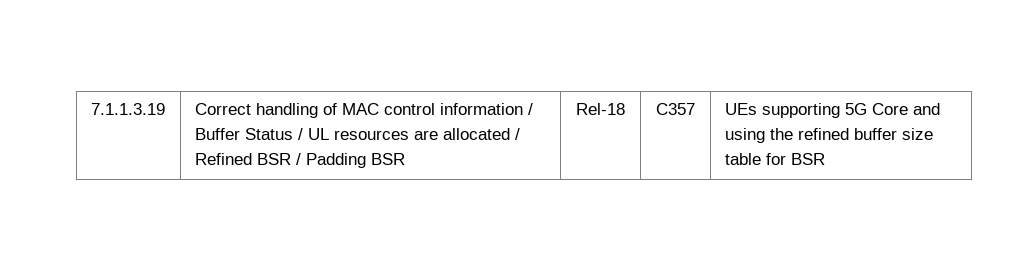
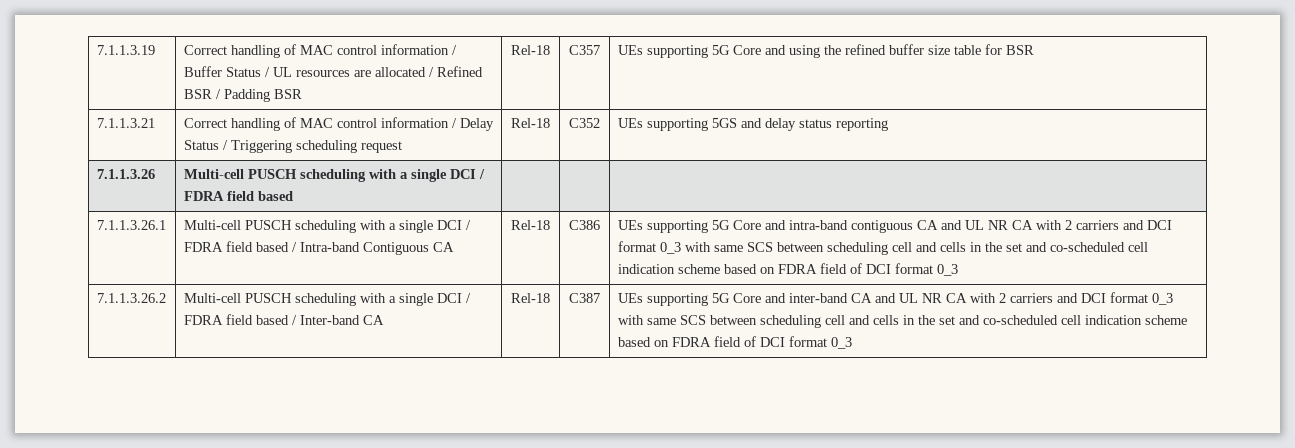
(825, 159) none -> [96,118,155,128] [183,117,494,131] [183,140,402,153] [511,118,550,128] [569,118,600,128] [617,118,888,131] [96,169,155,179] [183,169,485,182] [183,191,293,201] [96,220,166,230] [183,220,471,233] [183,241,454,255] [511,220,550,230] [569,220,600,230] [617,220,1172,233] [617,241,1148,255] [617,263,958,276] [96,293,166,303] [183,293,471,306] [183,314,384,325] [511,293,550,303] [569,293,600,303] [617,292,1173,306] [617,315,1187,328] [617,336,852,349] // 7.1.1.3.21 | Correct handling of MAC control information / Delay Status / Triggering scheduling request | Rel-18 | C352 | UEs supporting 5GS and delay status reporting // 7.1.1.3.26 | Multi-cell PUSCH scheduling with a single DCI / FDRA field based | | | // 7.1.1.3.26.1 | Multi-cell PUSCH scheduling with a single DCI / FDRA field based / Intra-band Contiguous CA | Rel-18 | C386 | UEs supporting 5G Core and intra-band contiguous CA and UL NR CA with 2 carriers and DCI format 0_3 with same SCS between scheduling cell and cells in the set and co-scheduled cell indication scheme based on FDRA field of DCI format 0_3 // 7.1.1.3.26.2 | Multi-cell PUSCH scheduling with a single DCI / FDRA field based / Inter-band CA | Rel-18 | C387 | UEs supporting 5G Core and inter-band CA and UL NR CA with 2 carriers and DCI format 0_3 with same SCS between scheduling cell and cells in the set and co-scheduled cell indication scheme based on FDRA field of DCI format 0_3

